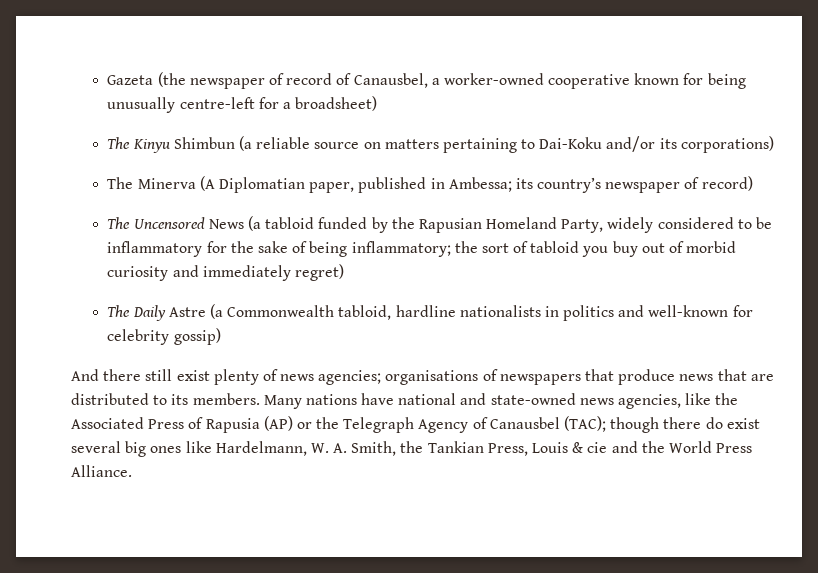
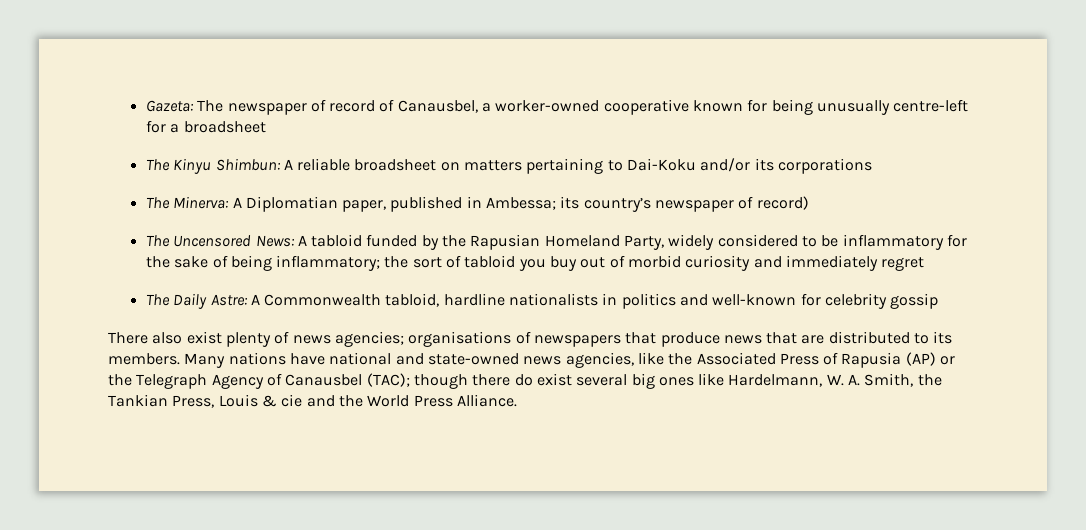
[107,72,186,87] Gazeta (the -> [145,100,224,112] Gazeta: The
[295,96,378,111] broadsheet) -> [183,121,266,133] broadsheet
[173,136,360,151] Shimbun (a reliable source -> [215,158,437,171] Shimbun: A reliable broadsheet
[680,136,774,153] [107,176,215,191] corporations) // The Minerva (A -> [778,158,873,174] [145,196,242,209] corporations // The Minerva: A
[208,216,261,231] News (a -> [255,235,307,247] News: A
[294,264,344,281] regret) -> [881,257,925,271] regret
[168,304,223,319] Astre (a -> [210,294,260,306] Astre: A
[173,328,221,345] [71,369,173,381] gossip) // And there still -> [890,293,939,309] [108,332,183,344] gossip // There also

